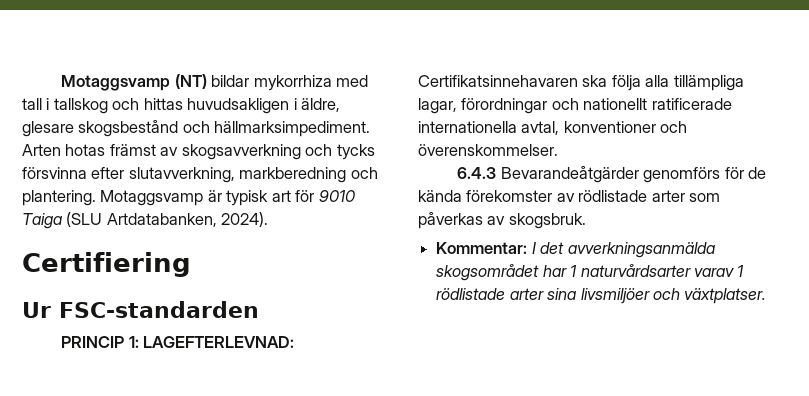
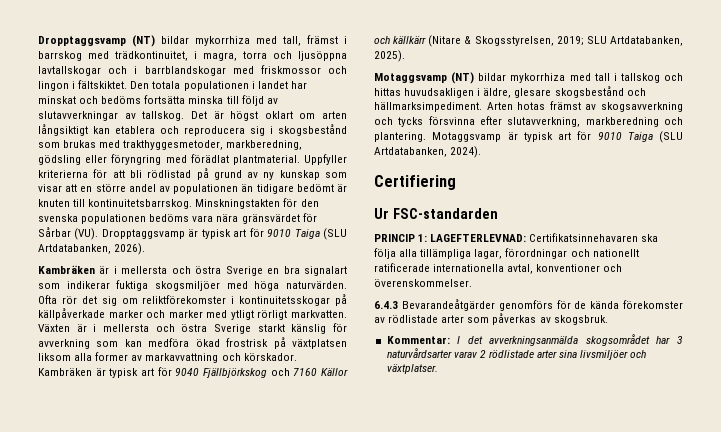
(61, 83) none -> [38,35,347,47] [38,51,347,61] [38,65,347,76] [38,80,307,91] [38,95,278,106] [38,111,347,121] [38,124,347,136] [38,140,303,150] [38,154,347,165] [38,168,348,180] [38,184,347,194] [38,198,319,209] [38,213,317,224] [38,227,348,240] [38,243,146,255] [38,265,348,276] [38,280,347,291] [38,294,347,306] [38,308,348,320] [38,323,347,334] [38,337,347,349] [38,352,297,363] [38,367,348,378] [374,35,683,47] [374,50,405,62] Dropptaggsvamp (NT) bildar mykorrhiza med tall, främst i barrskog med trädkontinuitet, i magra, torra och ljusöppna lavtallskogar och i barrblandskogar med friskmossor och lingon i fältskiktet. Den totala populationen i landet har minskat och bedöms fortsätta minska till följd av slutavverkningar av tallskog. Det är högst oklart om arten långsiktigt kan etablera och reproducera sig i skogsbestånd som brukas med trakthyggesmetoder, markberedning, gödsling eller föryngring med förädlat plantmaterial. Uppfyller kriterierna för att bli rödlistad på grund av ny kunskap som visar att en större andel av populationen än tidigare bedömt är knuten till kontinuitetsbarrskog. Minskningstakten för den svenska populationen bedöms vara nära gränsvärdet för Sårbar (VU). Dropptaggsvamp är typisk art för 9010 Taiga (SLU Artdatabanken, 2026). // Kambräken är i mellersta och östra Sverige en bra signalart som indikerar fuktiga skogsmiljöer med höga naturvärden. Ofta rör det sig om reliktförekomster i kontinuitetsskogar på källpåverkade marker och marker med ytligt rörligt markvatten. Växten är i mellersta och östra Sverige starkt känslig för avverkning som kan medföra ökad frostrisk på växtplatsen liksom alla former av markavvattning och körskador. Kambräken är typisk art för 9040 Fjällbjörkskog och 7160 Källor och källkärr (Nitare & Skogsstyrelsen, 2019; SLU Artdatabanken, 2025). //
[570,265,578,277] 1 -> [677,336,683,344] 3
[737,265,745,277] 1 -> [479,350,486,358] 2

